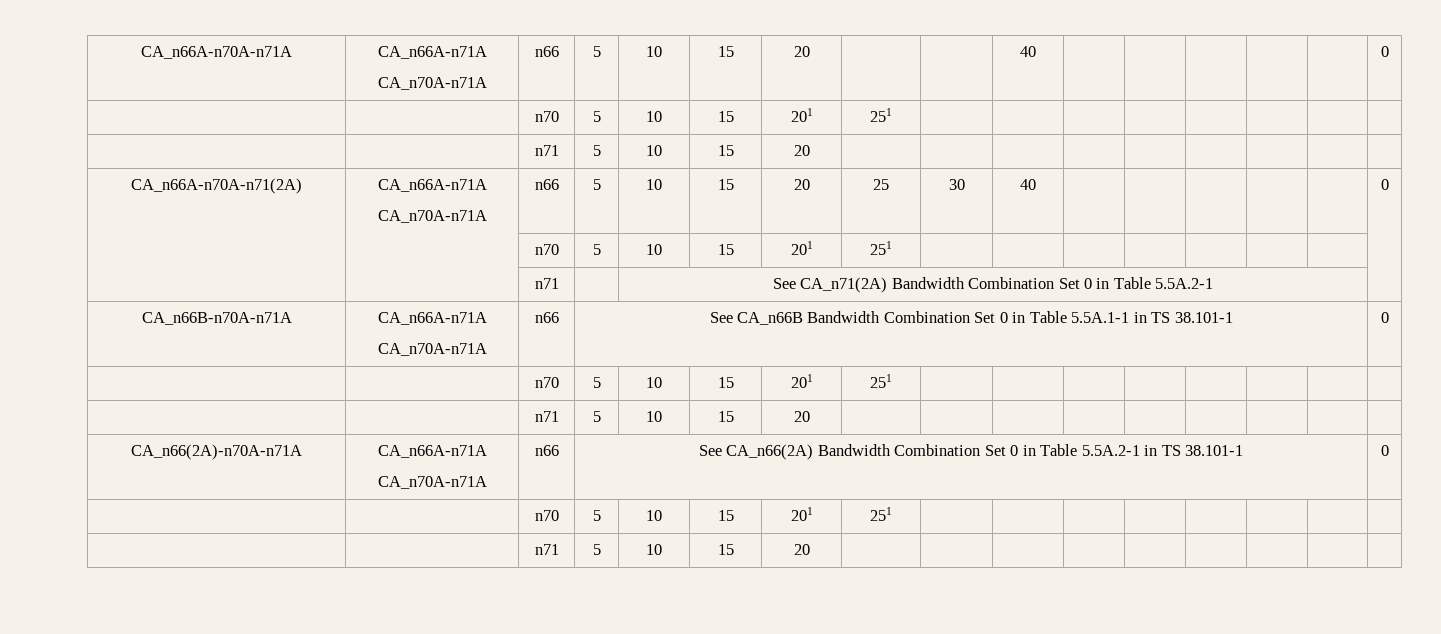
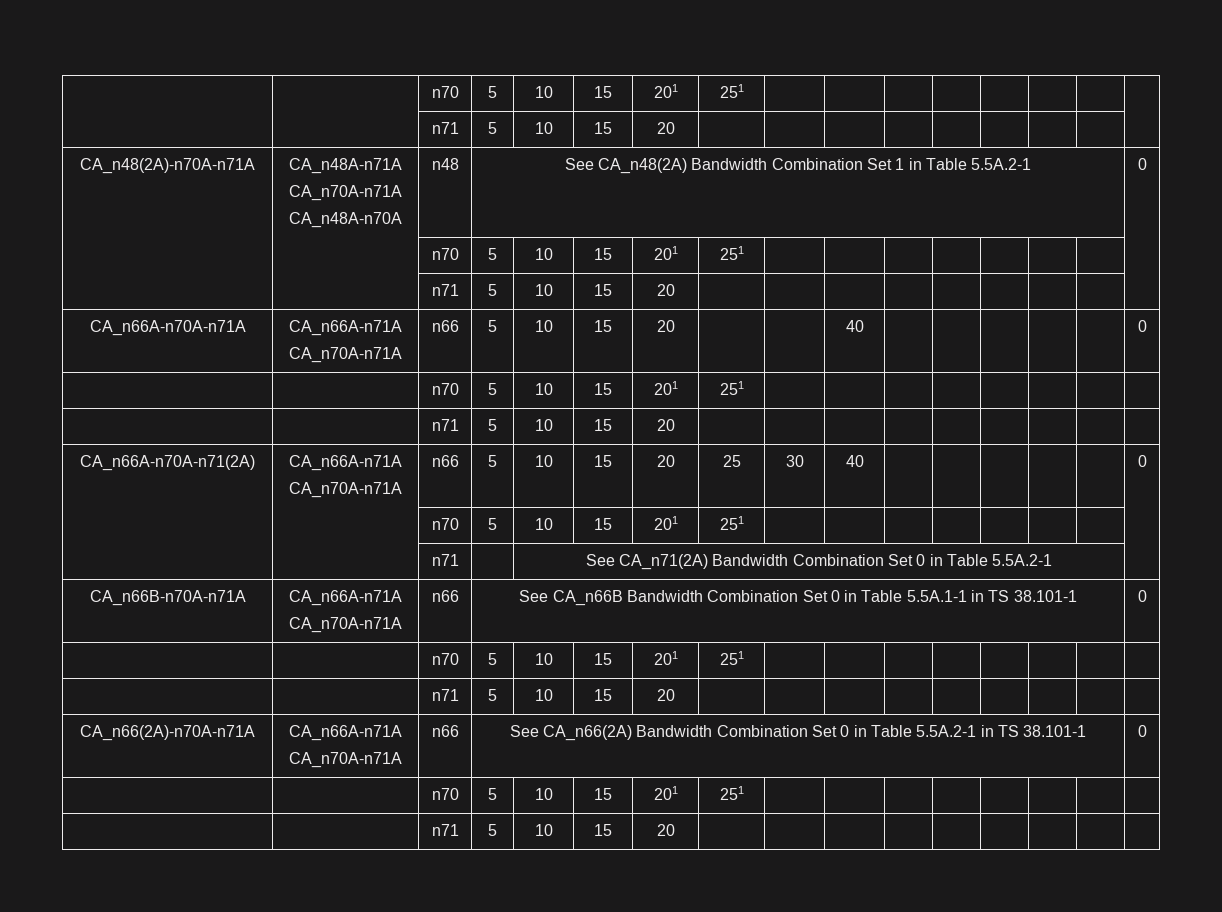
(141, 52) none -> [431,86,459,98] [488,86,497,98] [534,86,553,98] [594,86,612,98] [653,84,678,98] [719,84,744,98] [431,122,459,134] [488,122,497,134] [534,122,553,134] [594,122,612,134] [656,122,675,134] [80,158,255,174] [289,158,402,174] [289,185,402,201] [289,212,402,228] [431,158,459,170] [564,158,1032,174] [1137,158,1147,170] [431,248,459,260] [488,248,497,260] [534,248,553,260] [594,248,612,260] [653,246,678,260] [719,246,744,260] [431,284,459,296] [488,284,497,296] [534,284,553,296] [594,284,612,296] [656,284,675,296] | | n70 | 5 | 10 | 15 | 201 | 251 | | | | | | | | // | | n71 | 5 | 10 | 15 | 20 | | | | | | | | | // CA_n48(2A)-n70A-n71A | CA_n48A-n71A // CA_n70A-n71A // CA_n48A-n70A | n48 | See CA_n48(2A) Bandwidth Combination Set 1 in Table 5.5A.2-1 | 0 // | | n70 | 5 | 10 | 15 | 201 | 251 | | | | | | | | // | | n71 | 5 | 10 | 15 | 20 | | | | | | | | | //

